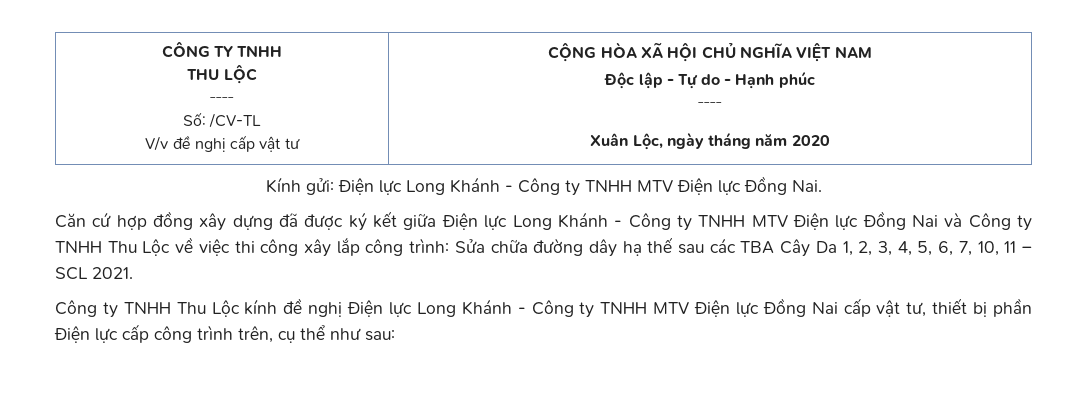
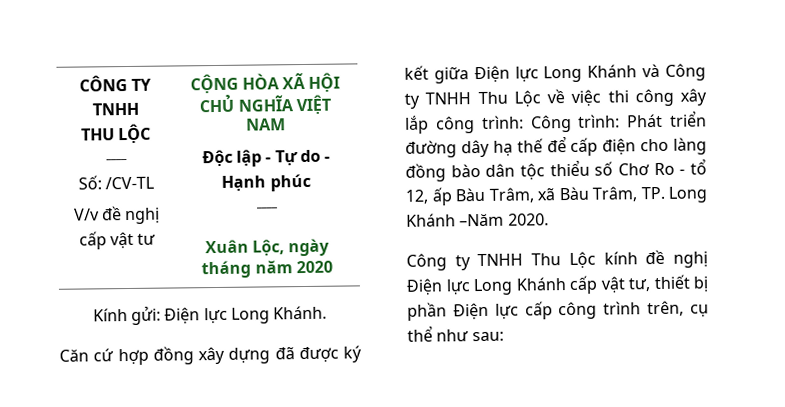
[449,176,822,196] Khánh - Công ty TNHH MTV Điện lực Đồng Nai. -> [273,305,328,320] Khánh.
[614,211,938,231] - Công ty TNHH MTV Điện lực Đồng Nai -> (638, 71) none
[454,237,1033,257] [55,267,133,280] Sửa chữa đường dây hạ thế sau các TBA Cây Da 1, 2, 3, 4, 5, 6, 7, 10, 11 – SCL 2021. -> [530,110,707,133] [405,136,707,158] [405,158,707,182] [405,186,708,206] [406,213,549,227] Công trình: Phát triển đường dây hạ thế để cấp điện cho làng đồng bào dân tộc thiểu số Chơ Ro - tổ 12, ấp Bàu Trâm, xã Bàu Trâm, TP. Long Khánh –Năm 2020.
[517,298,838,318] - Công ty TNHH MTV Điện lực Đồng Nai -> (566, 284) none

